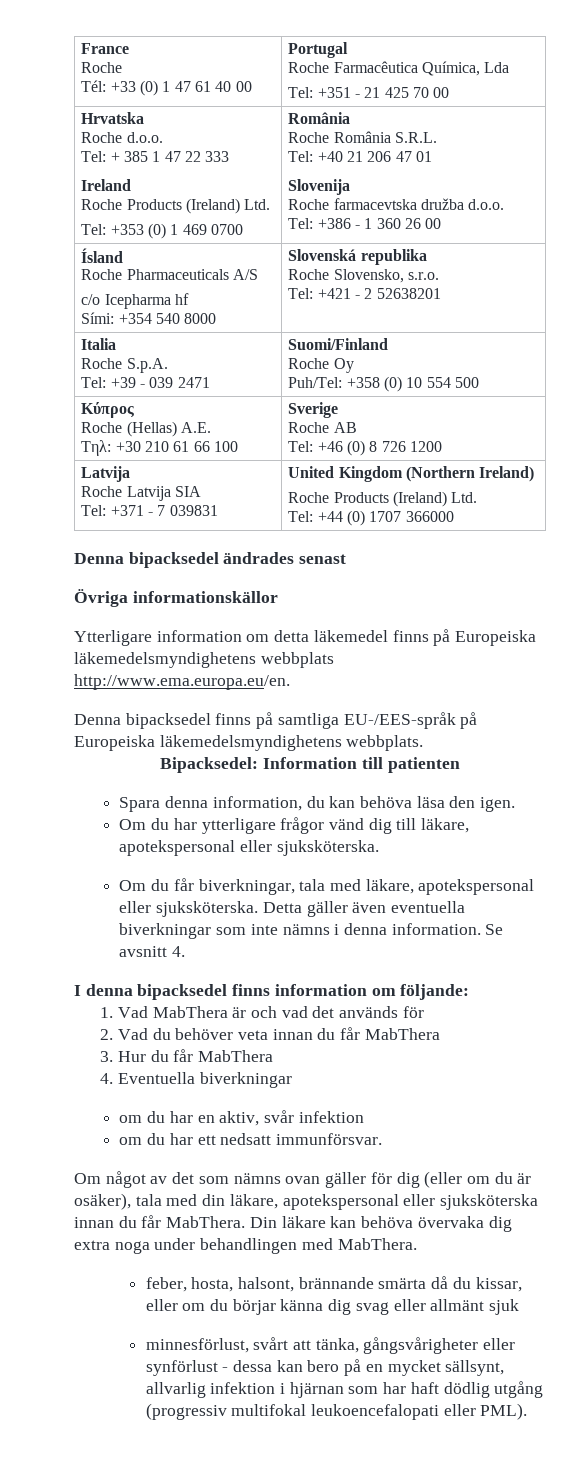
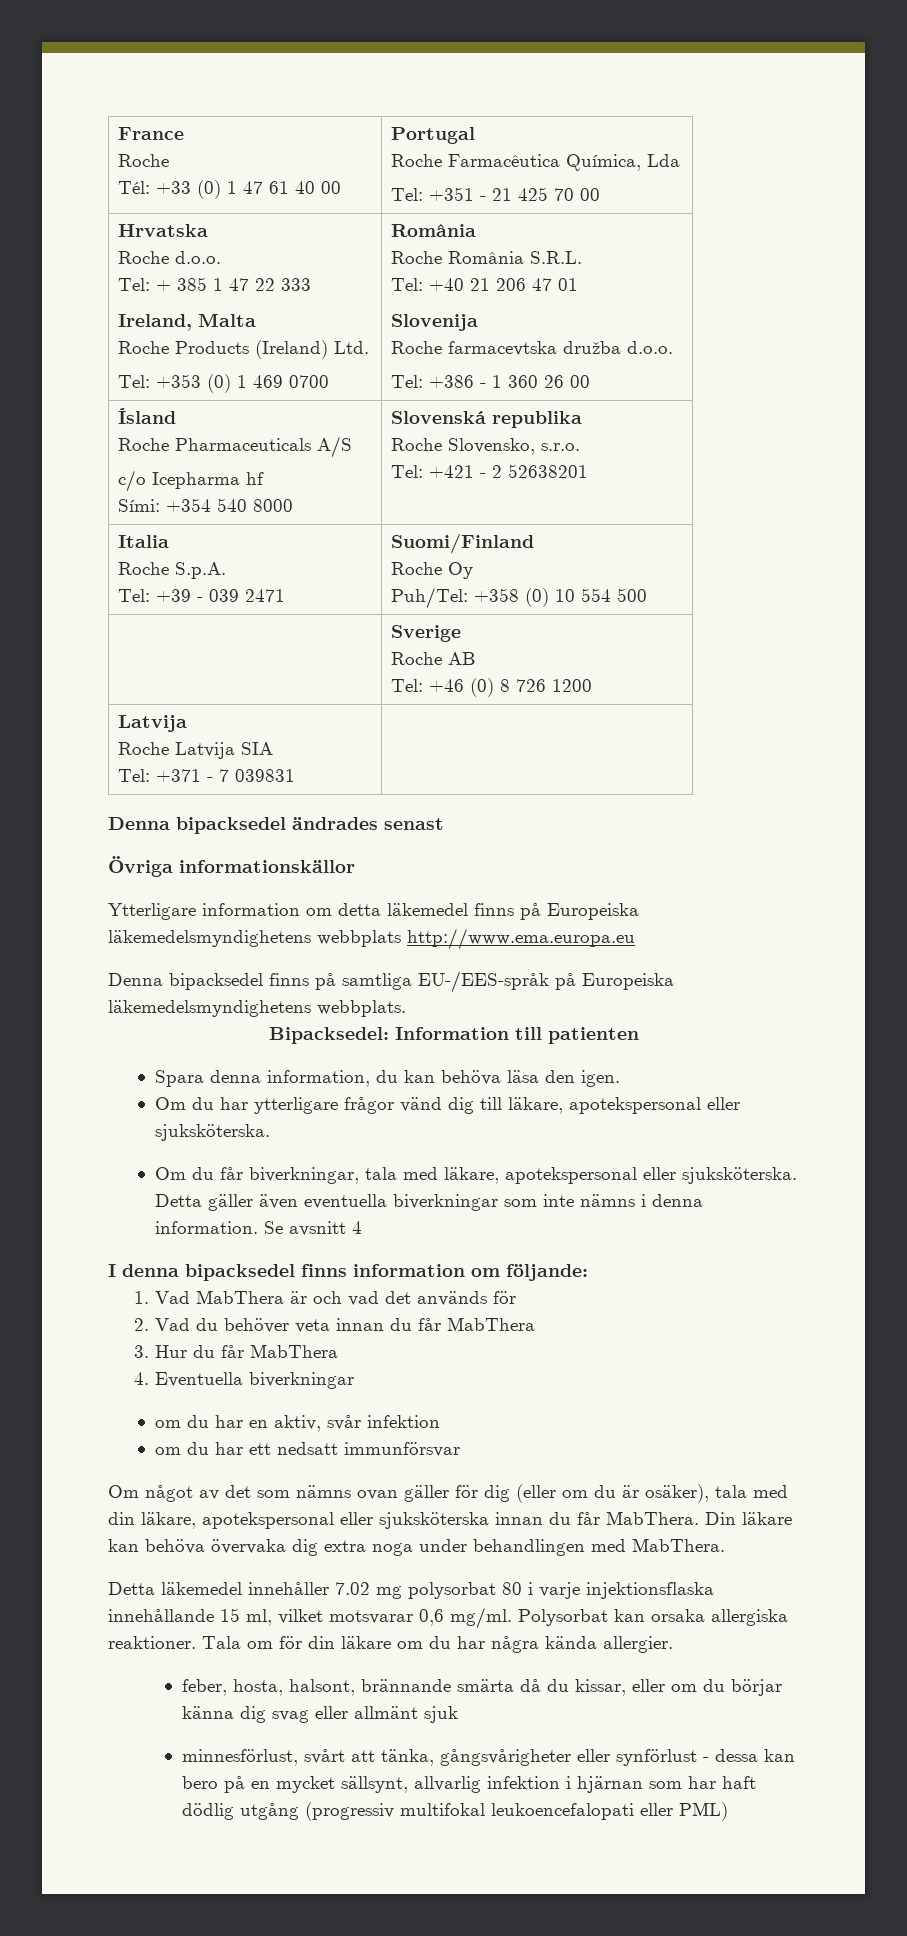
[81,179,132,191] Ireland -> [117,313,256,331] Ireland, Malta
[81,402,135,418] [81,421,212,437] [81,440,239,456] Kύπρος // Roche (Hellas) A.E. // Τηλ: +30 210 61 66 100 -> (647, 595) none
[288,466,535,482] [288,491,478,507] [288,510,454,526] United Kingdom (Northern Ireland) // Roche Products (Ireland) Ltd. // Tel: +44 (0) 1707 366000 -> (295, 775) none
[74,674,290,690] http://www.ema.europa.eu/en. -> [407,928,635,950] http://www.ema.europa.eu
[172,946,186,957] 4. -> [352,1221,363,1234] 4
[276,1133,383,1145] immunförsvar. -> [344,1442,461,1457] immunförsvar
(417, 1244) none -> [108,1582,714,1599] [108,1607,788,1629] [108,1636,673,1653] // Detta läkemedel innehåller 7.02 mg polysorbat 80 i varje injektionsflaska innehållande 15 ml, vilket motsvarar 0,6 mg/ml. Polysorbat kan orsaka allergiska reaktioner. Tala om för din läkare om du har några kända allergier.
[480,1403,528,1420] PML). -> [678,1802,728,1821] PML)

